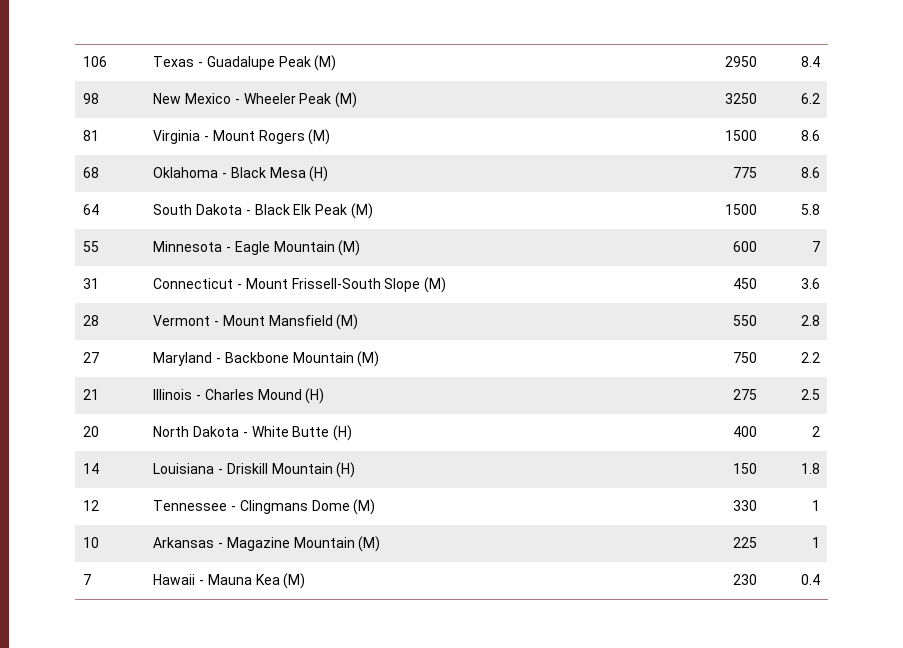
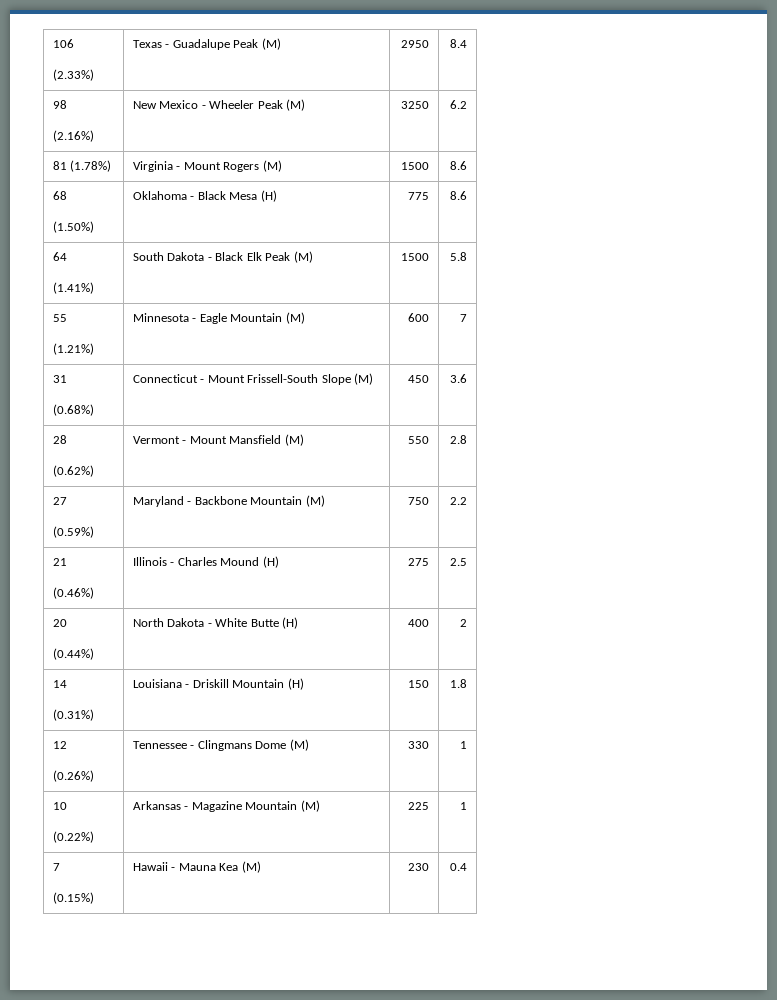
(108, 61) none -> [52,69,94,81] // (2.33%)
(100, 98) none -> [52,130,94,142] // (2.16%)
(100, 135) none -> [70,160,112,172] (1.78%)
(100, 172) none -> [52,221,94,233] // (1.50%)
(100, 209) none -> [52,282,94,294] // (1.41%)
(100, 246) none -> [52,343,94,355] // (1.21%)
(100, 283) none -> [52,404,94,416] // (0.68%)
(100, 320) none -> [52,465,94,477] // (0.62%)
(100, 357) none -> [52,526,94,538] // (0.59%)
(100, 394) none -> [52,587,94,599] // (0.46%)
(100, 431) none -> [52,648,94,660] // (0.44%)
(100, 468) none -> [52,709,94,721] // (0.31%)
(100, 505) none -> [52,770,94,782] // (0.26%)
(100, 542) none -> [52,831,94,843] // (0.22%)
(92, 579) none -> [52,892,94,904] // (0.15%)

